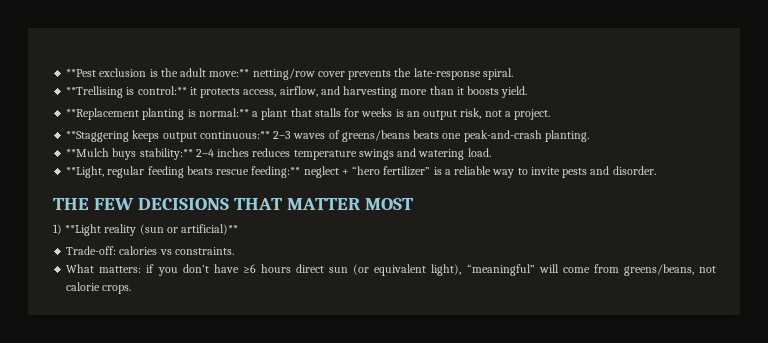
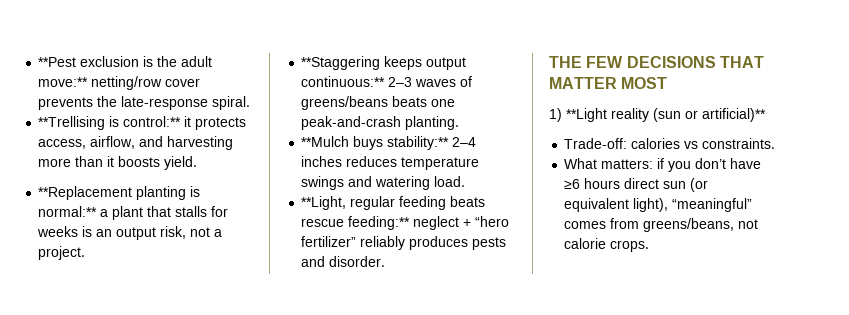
[433,166,560,178] is a reliable way to invite -> [360,236,469,250] reliably produces
[538,264,590,273] will come -> [564,221,607,229] comes

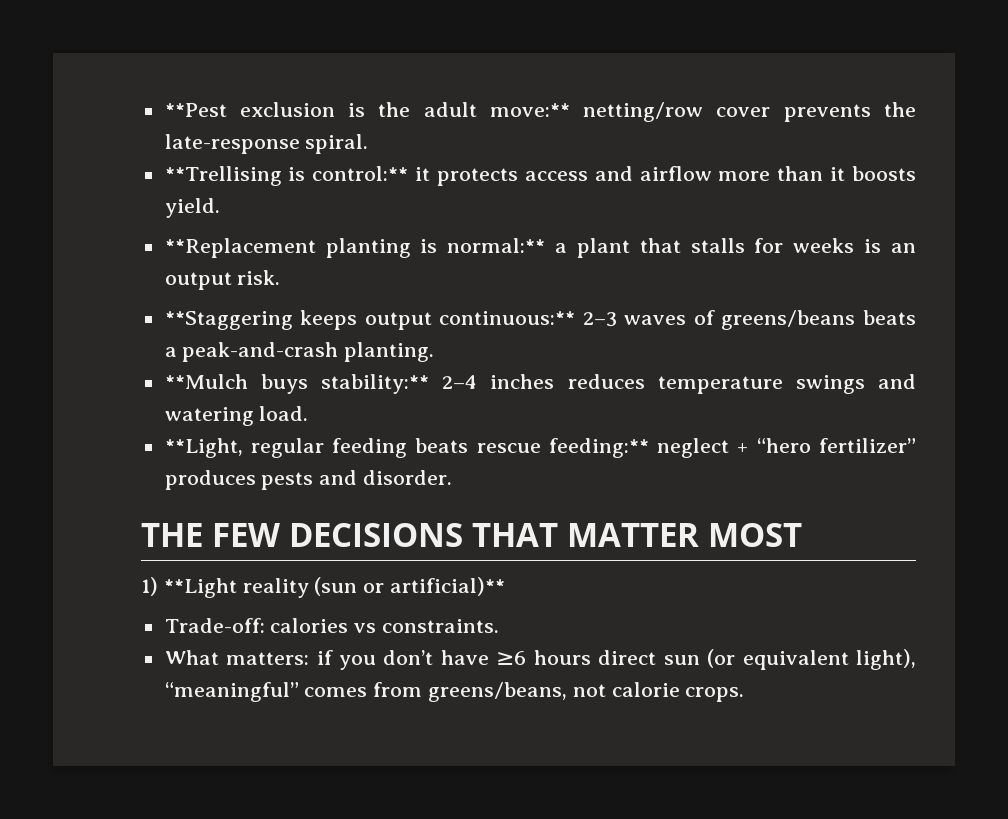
[38,136,234,150] access, airflow, and harvesting -> [524,166,712,181] access and airflow
[160,226,223,239] [38,246,86,260] risk, not a project. -> [237,270,281,285] risk.
[431,99,456,107] one -> [164,347,177,357] a
[360,236,406,250] reliably -> (916, 445) none

